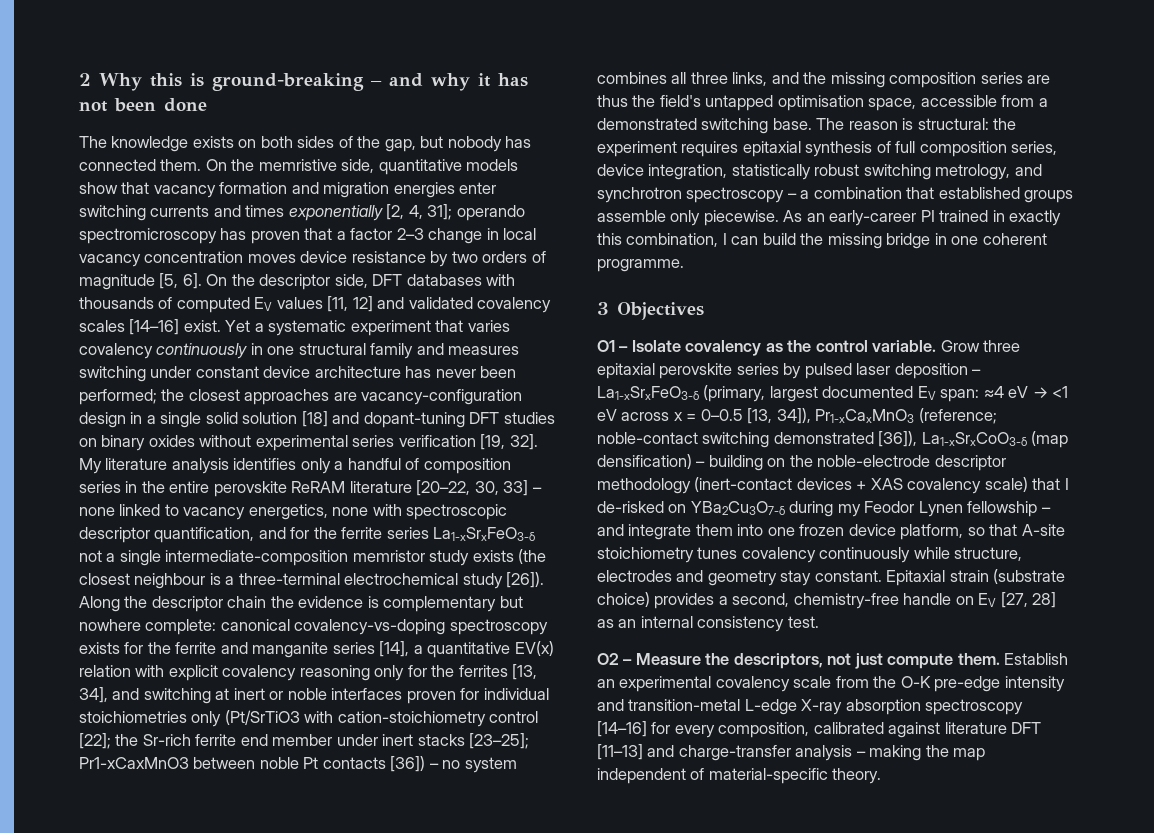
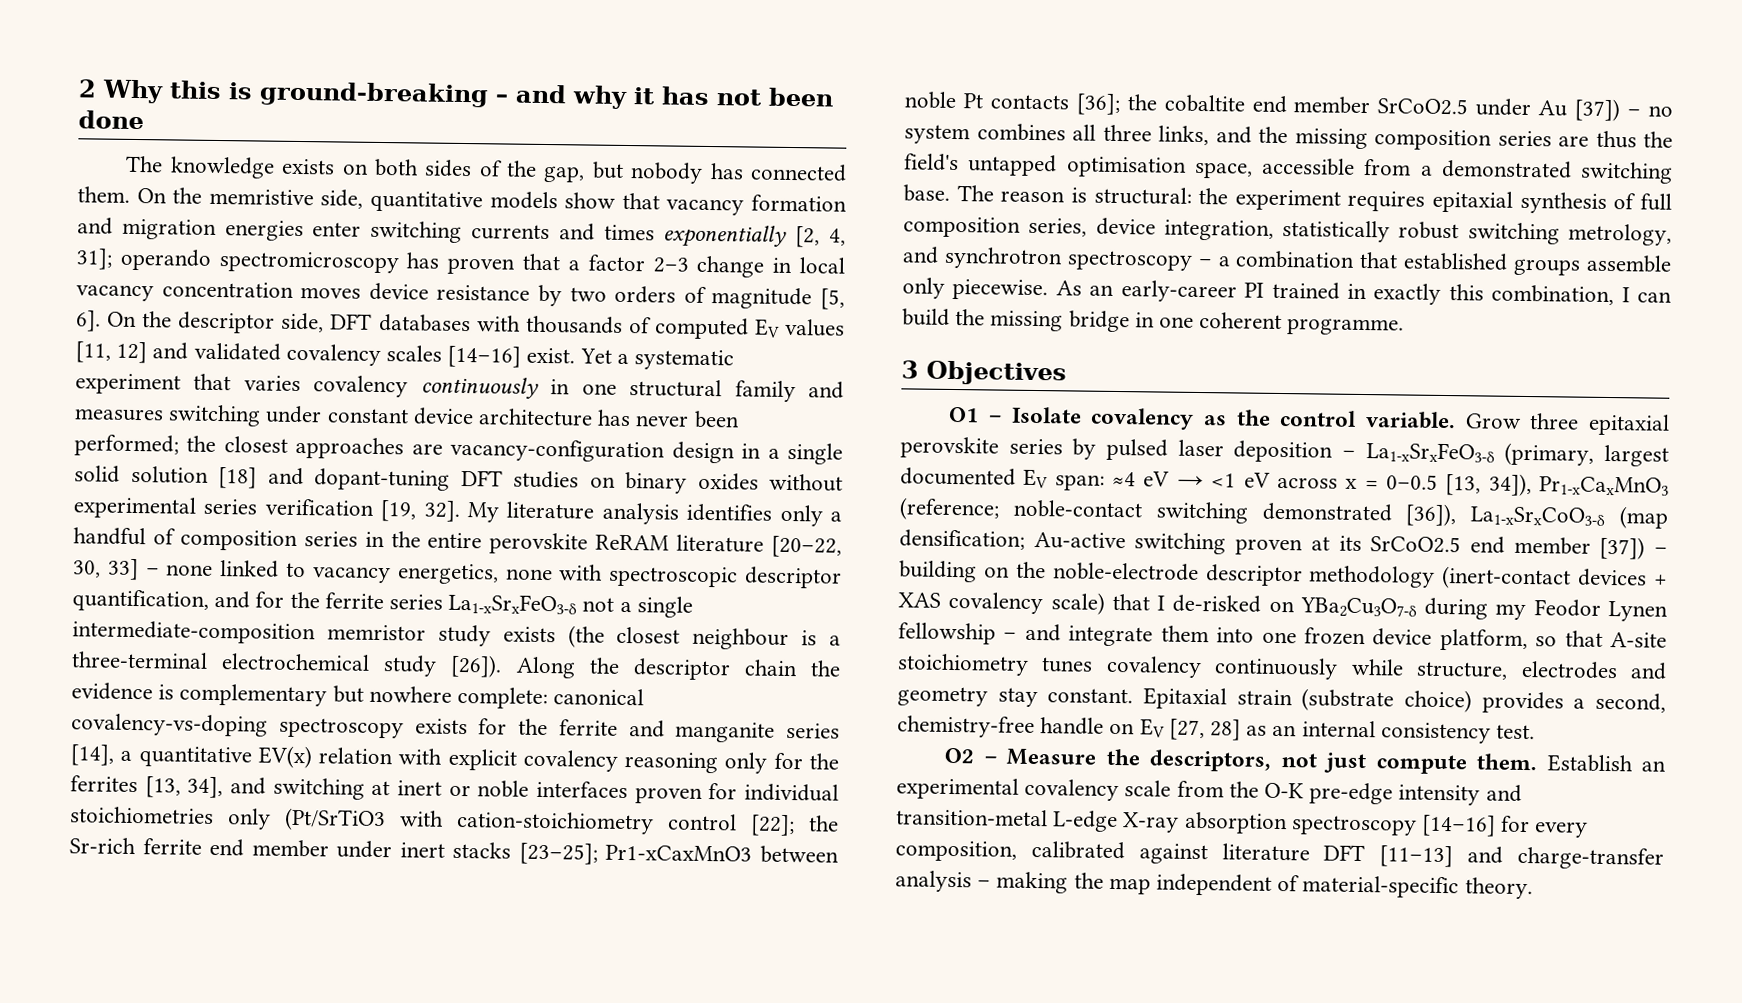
[390,756,426,772] [36]) -> [1075,93,1621,122] [36]; the cobaltite end member SrCoO2.5 under Au [37])
[597,454,692,469] densification) -> [899,529,1646,560] densification; Au-active switching proven at its SrCoO2.5 end member [37])

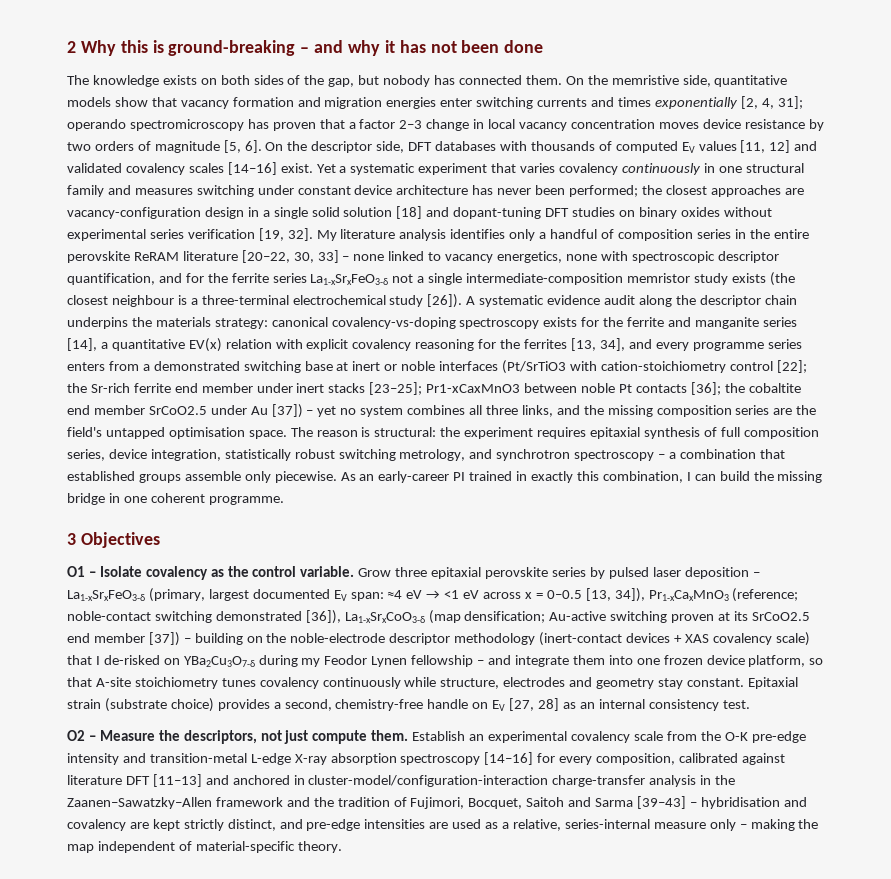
[515,656,841,681] [71,682,549,710] Along the descriptor chain the evidence is complementary but nowhere complete: -> [466,295,797,307] [67,317,268,329] A systematic evidence audit along the descriptor chain underpins the materials strategy:
[724,752,768,774] only -> (475, 345) none
[272,777,365,800] switching -> [655,339,802,351] [67,361,333,373] every programme series enters from a demonstrated switching base
[634,783,839,804] [70,806,271,830] proven for individual stoichiometries only -> (499, 366) none
(1642, 113) none -> [317,406,337,417] yet
[1595,130,1637,149] thus -> (793, 411) none
[1193,157,1673,184] [903,184,950,202] space, accessible from a demonstrated switching base. -> [248,430,287,439] space.
[1517,846,1664,870] [895,870,972,893] charge-transfer analysis -> [232,775,736,787] [67,796,807,809] [67,819,736,831] anchored in cluster-model/configuration-interaction charge-transfer analysis in the Zaanen–Sawatzky–Allen framework and the tradition of Fujimori, Bocquet, Saitoh and Sarma [39–43] – hybridisation and covalency are kept strictly distinct, and pre-edge intensities are used as a relative, series-internal measure only

